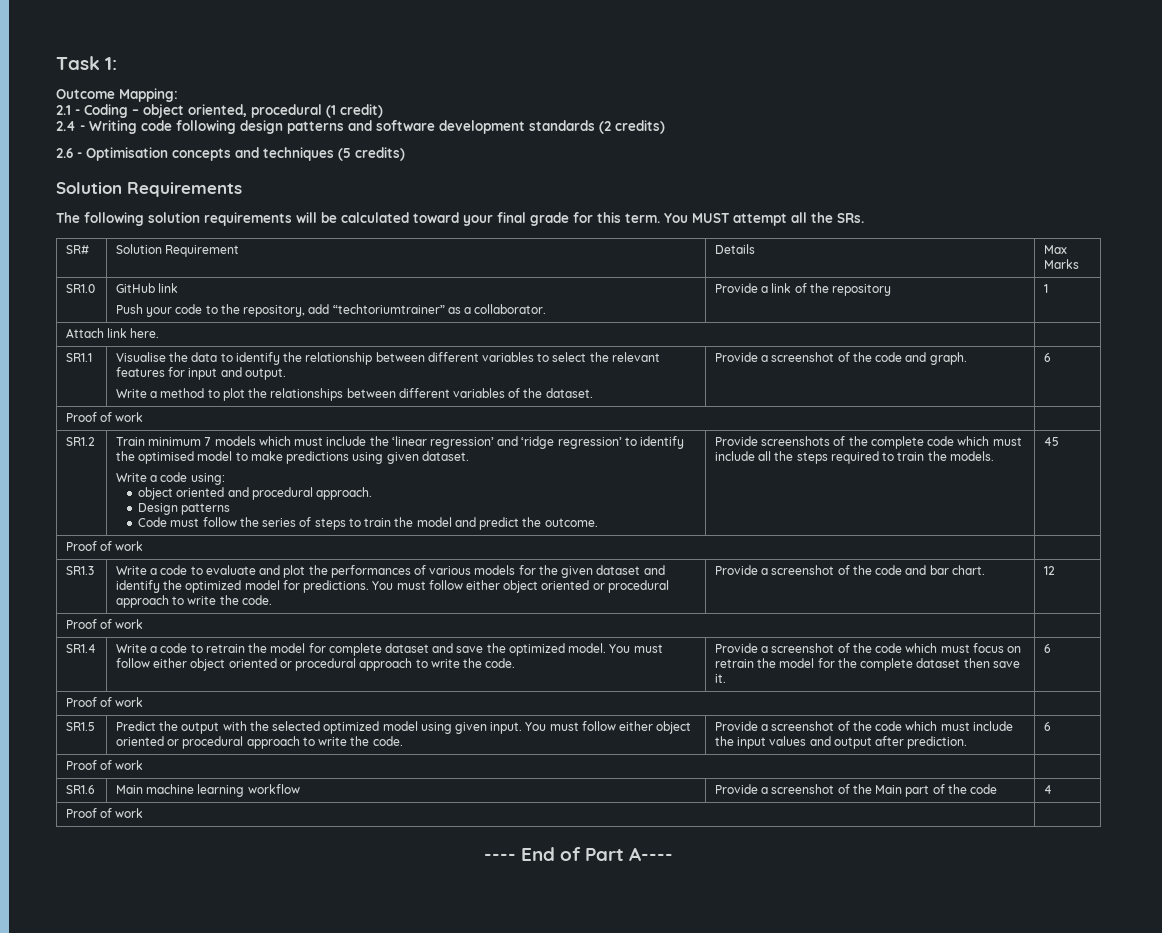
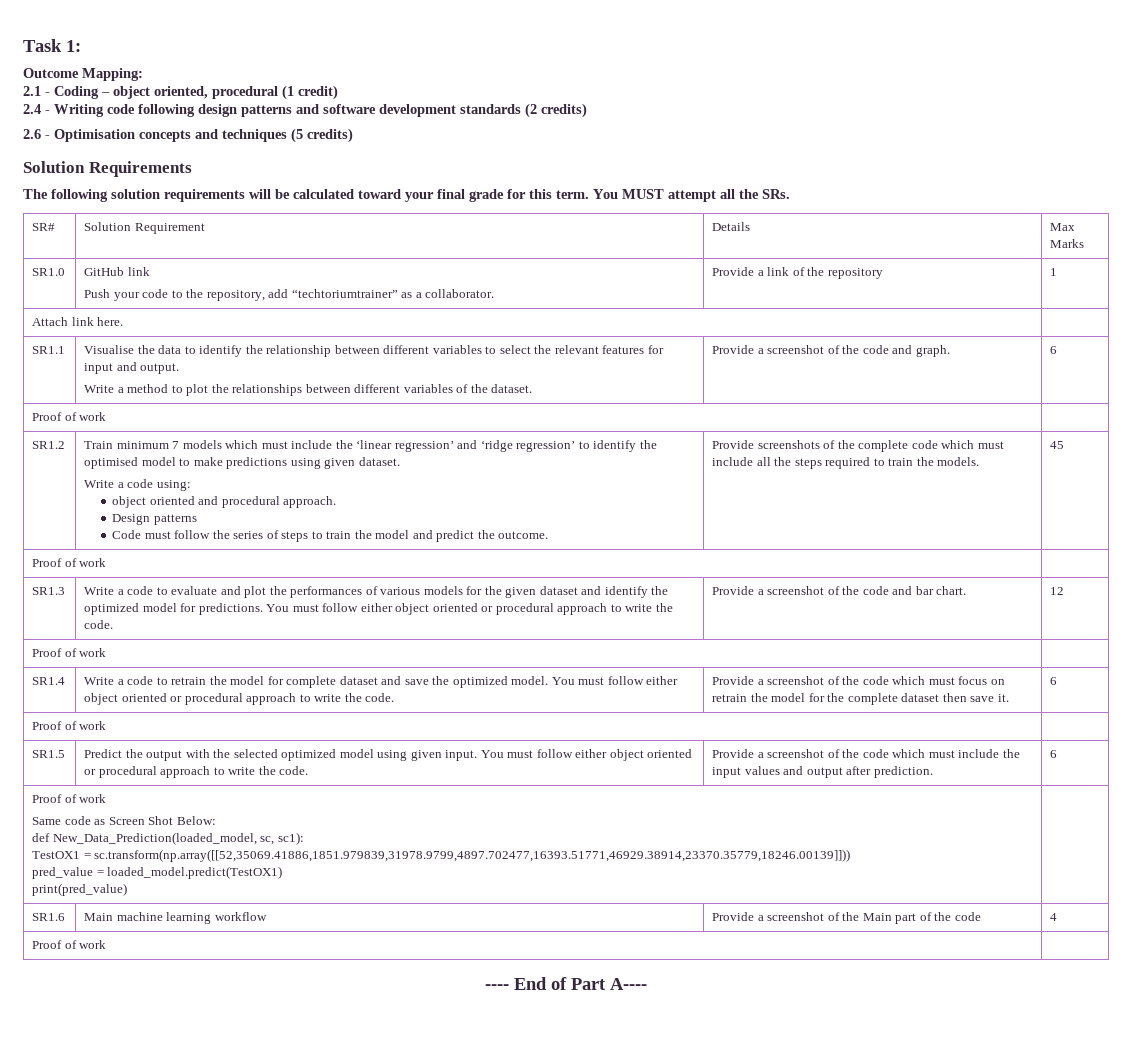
(144, 765) none -> [32,816,216,825] [32,832,304,845] [32,849,851,862] [32,866,283,879] [32,883,128,896] // Same code as Screen Shot Below: // def New_Data_Prediction(loaded_model, sc, sc1): // TestOX1 = sc.transform(np.array([[52,35069.41886,1851.979839,31978.9799,4897.702477,16393.51771,46929.38914,23370.35779,18246.00139]])) // pred_value = loaded_model.predict(TestOX1) // print(pred_value)

